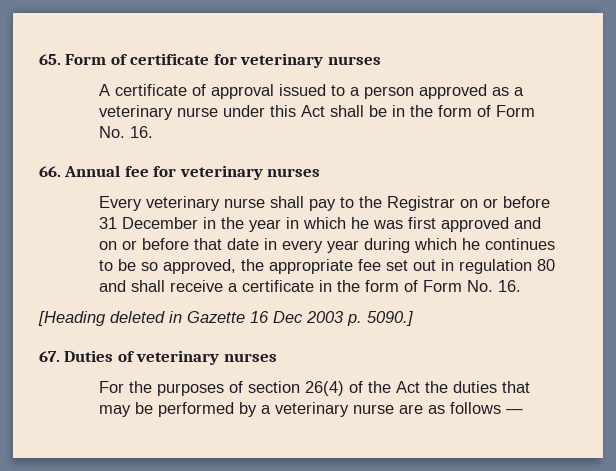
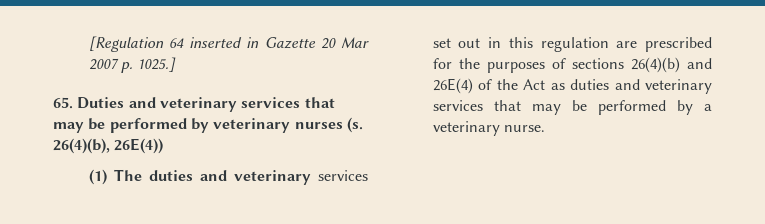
[39,53,381,68] [98,84,524,99] [98,105,535,120] [98,126,153,138] [39,165,321,180] [98,196,550,211] [98,217,541,232] [98,238,555,253] [98,259,555,274] [98,280,521,292] [38,311,413,326] [39,350,277,365] [98,381,497,396] 65. Form of certificate for veterinary nurses // A certificate of approval issued to a person approved as a veterinary nurse under this Act shall be in the form of Form No. 16. // 66. Annual fee for veterinary nurses // Every veterinary nurse shall pay to the Registrar on or before 31 December in the year in which he was first approved and on or before that date in every year during which he continues to be so approved, the appropriate fee set out in regulation 80 and shall receive a certificate in the form of Form No. 16. // [Heading deleted in Gazette 16 Dec 2003 p. 5090.] // 67. Duties of veterinary nurses // For the purposes of section 26(4) of the Act the duties -> [88,36,370,52] [88,57,177,73] [53,97,335,112] [53,117,363,133] [53,138,164,154] [88,169,368,185] [432,37,712,52] [432,57,712,73] [432,78,712,94] [432,100,483,111] [Regulation 64 inserted in Gazette 20 Mar 2007 p. 1025.] // 65. Duties and veterinary services that may be performed by veterinary nurses (s. 26(4)(b), 26E(4)) // (1) The duties and veterinary services set out in this regulation are prescribed for the purposes of sections 26(4)(b) and 26E(4) of the Act as duties and veterinary services
[352,402,523,414] nurse are as follows — -> [504,125,546,132] nurse.

